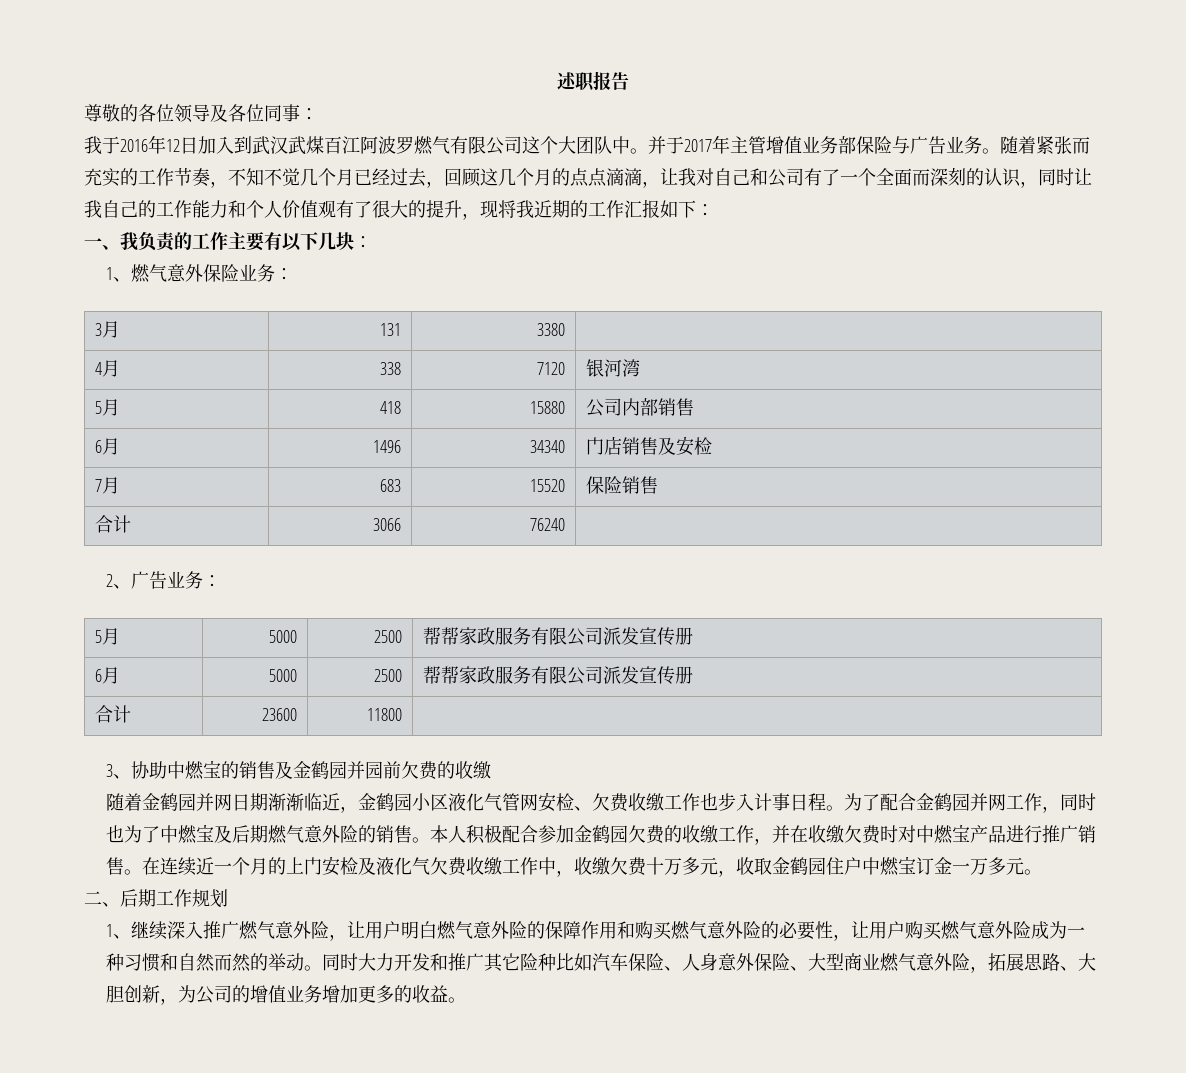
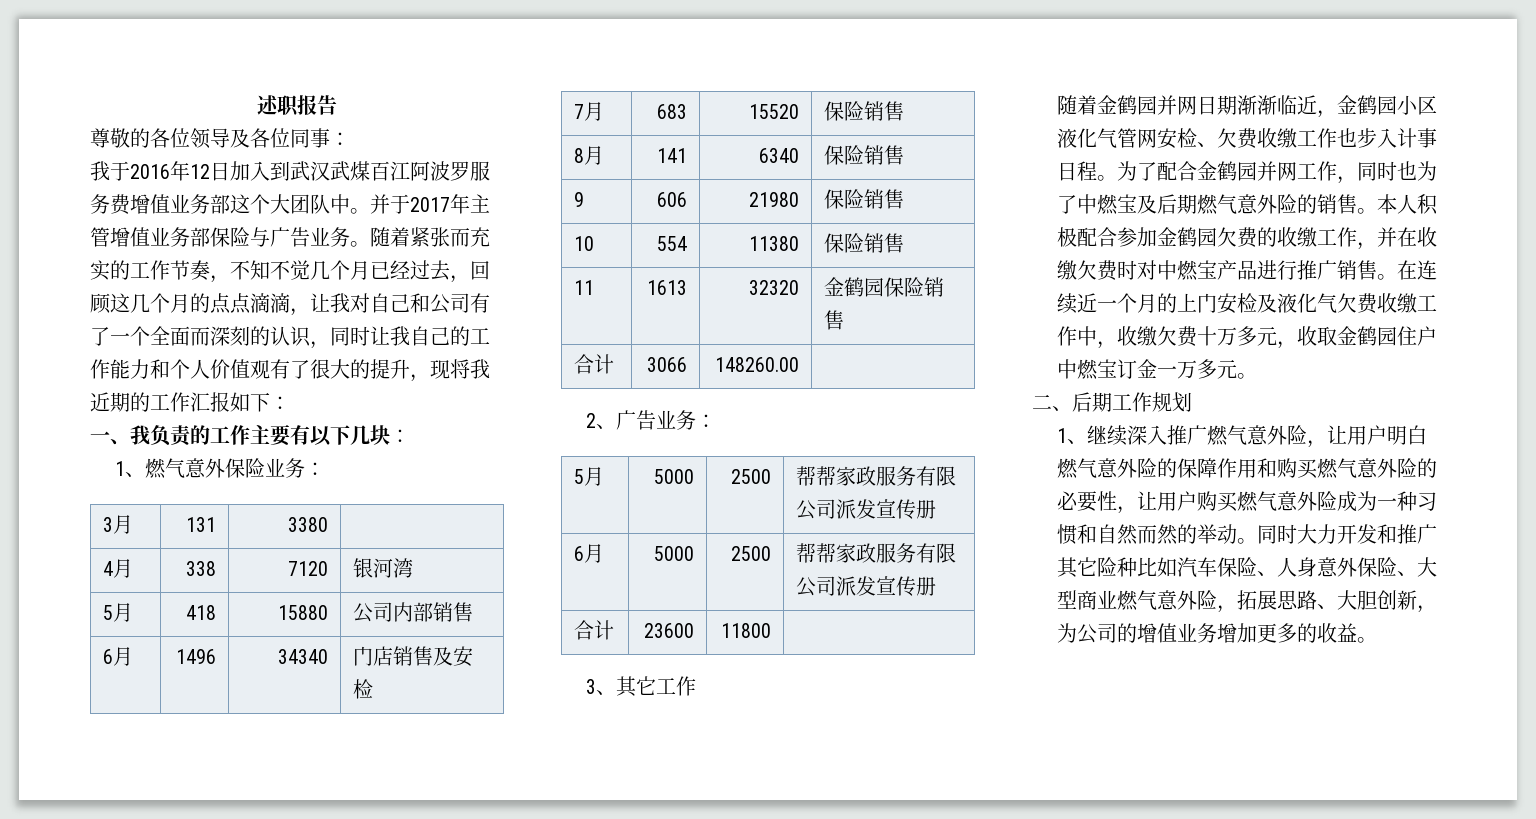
[414,136,522,155] 燃气有限公司 -> [470,161,490,181] [90,194,230,215] 服务费增值业务部
(659, 485) none -> [574,146,605,165] [656,148,687,163] [758,148,799,163] [824,145,905,165] [574,192,585,207] [656,192,687,207] [748,192,799,207] [824,189,905,209] [574,236,595,251] [656,236,687,251] [748,236,799,251] [824,233,905,253] [574,280,595,295] [646,280,687,295] [748,280,799,295] [824,277,945,297] [824,310,845,330] // 8月 | 141 | 6340 | 保险销售 // 9 | 606 | 21980 | 保险销售 // 10 | 554 | 11380 | 保险销售 // 11 | 1613 | 32320 | 金鹤园保险销售
[529,518,565,531] 76240 -> [714,357,799,372] 148260.00
[131,760,492,780] 协助中燃宝的销售及金鹤园并园前欠费的收缴 -> [615,676,696,697] 其它工作

